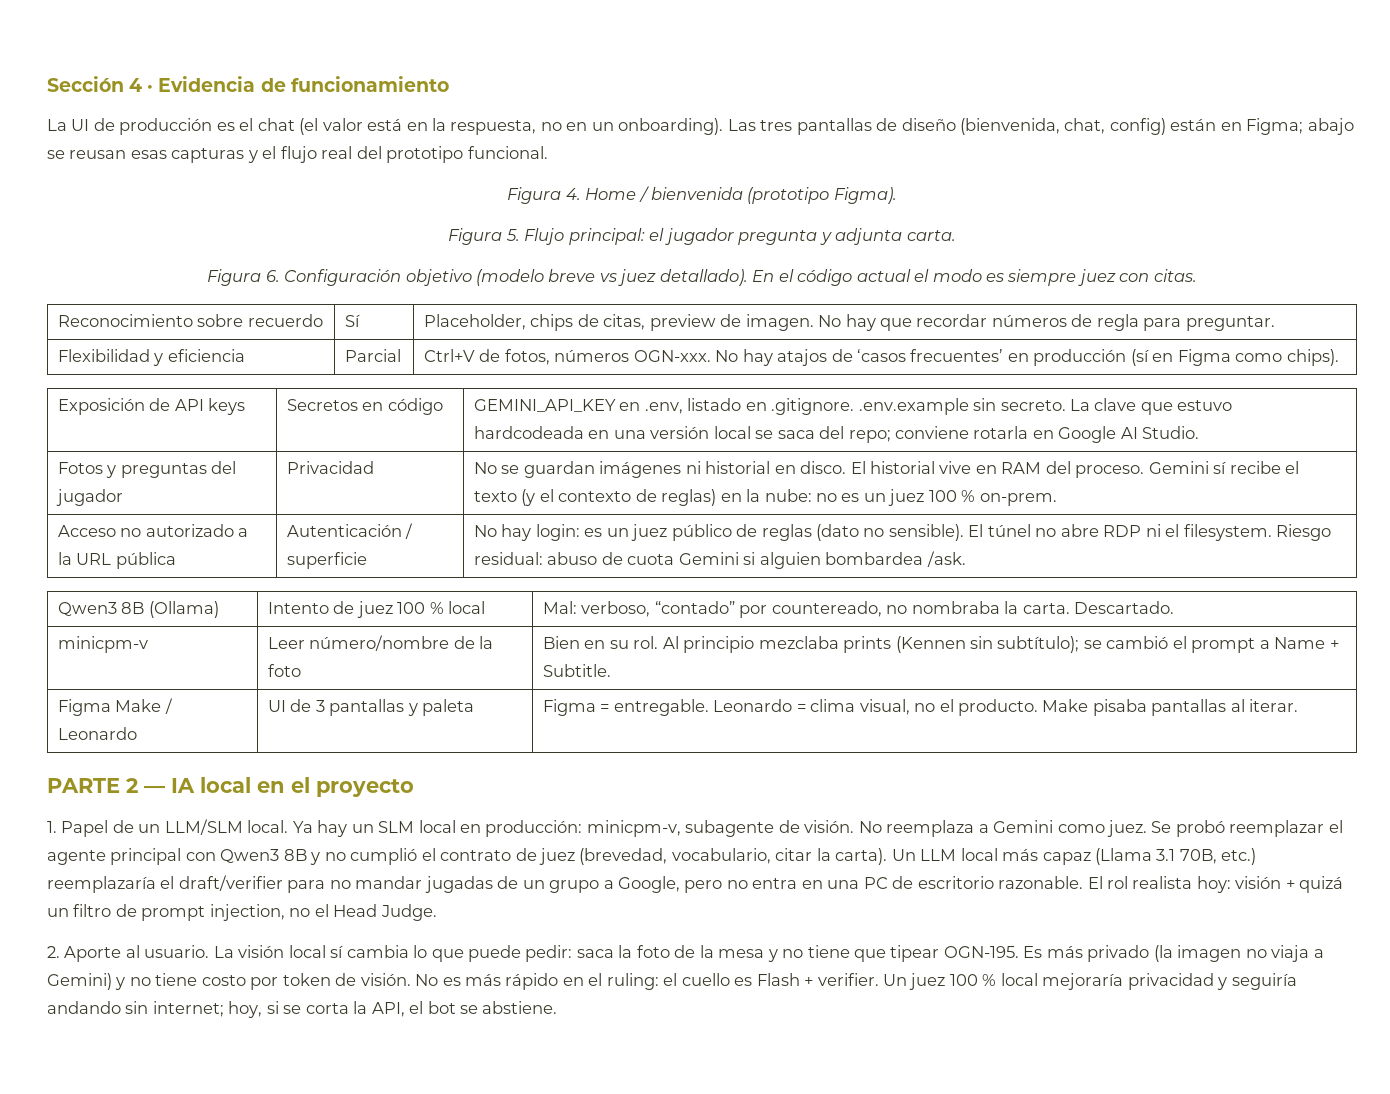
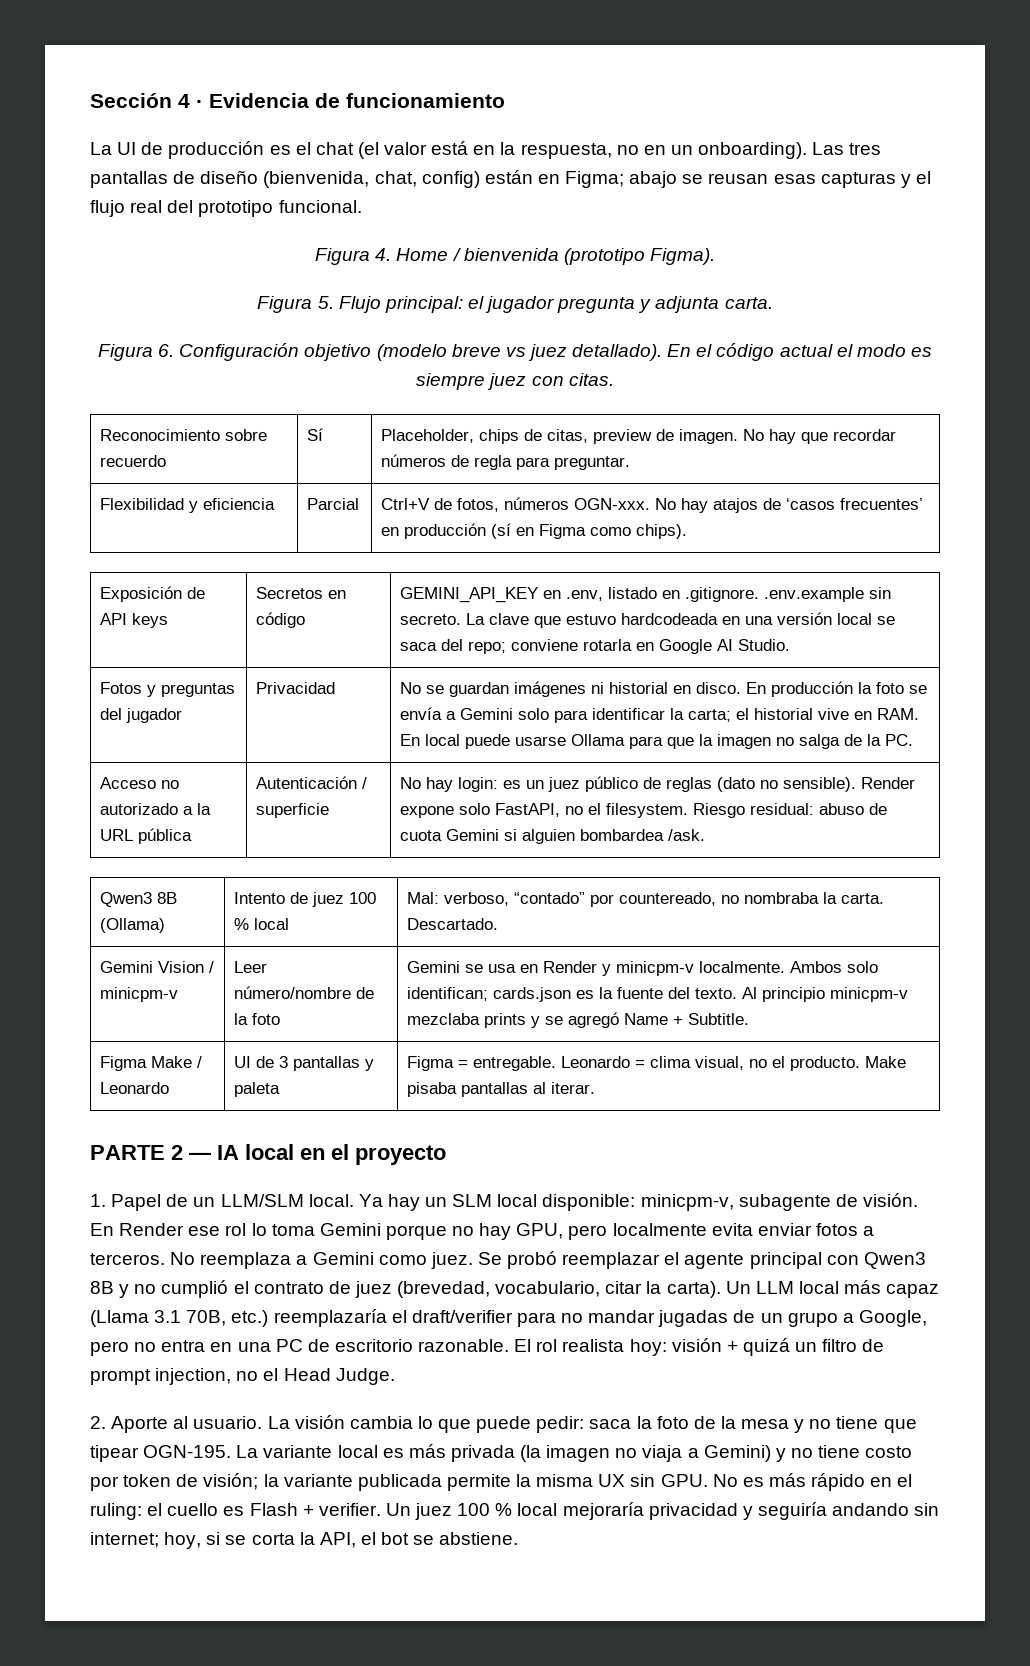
[850,461,1300,478] [473,489,1057,506] El historial vive en RAM del proceso. Gemini sí recibe el texto (y el contexto de reglas) en la nube: no es un juez 100 % on-prem. -> [746,681,928,697] [400,707,920,723] [400,734,914,749] En producción la foto se envía a Gemini solo para identificar la carta; el historial vive en RAM. En local puede usarse Ollama para que la imagen no salga de la PC.
[968,524,1161,537] El túnel no abre RDP ni -> [861,777,916,789] [400,803,584,818] Render expone solo FastAPI, no
(1175, 607) none -> [100,961,215,973] Gemini Vision /
[542,636,659,649] Bien en su rol. -> [407,961,879,976] [407,987,738,1002] Gemini se usa en Render y minicpm-v localmente. Ambos solo identifican; cards.json es la fuente del texto.
(755, 644) none -> [830,987,909,1002] minicpm-v
[895,636,1270,653] (Kennen sin subtítulo); se cambió el prompt a -> [531,1012,620,1028] y se agregó
[460,820,583,837] en producción: -> [542,1194,636,1211] disponible:
(855, 826) none -> [90,1223,875,1240] [90,1253,165,1265] En Render ese rol lo toma Gemini porque no hay GPU, pero localmente evita enviar fotos a terceros.
[288,945,344,958] local sí -> (345, 1422) none
[1023,945,1150,962] Es más privado -> [236,1444,515,1462] La variante local es más privada
[360,973,411,986] visión. -> [203,1473,708,1491] visión; la variante publicada permite la misma UX sin GPU.

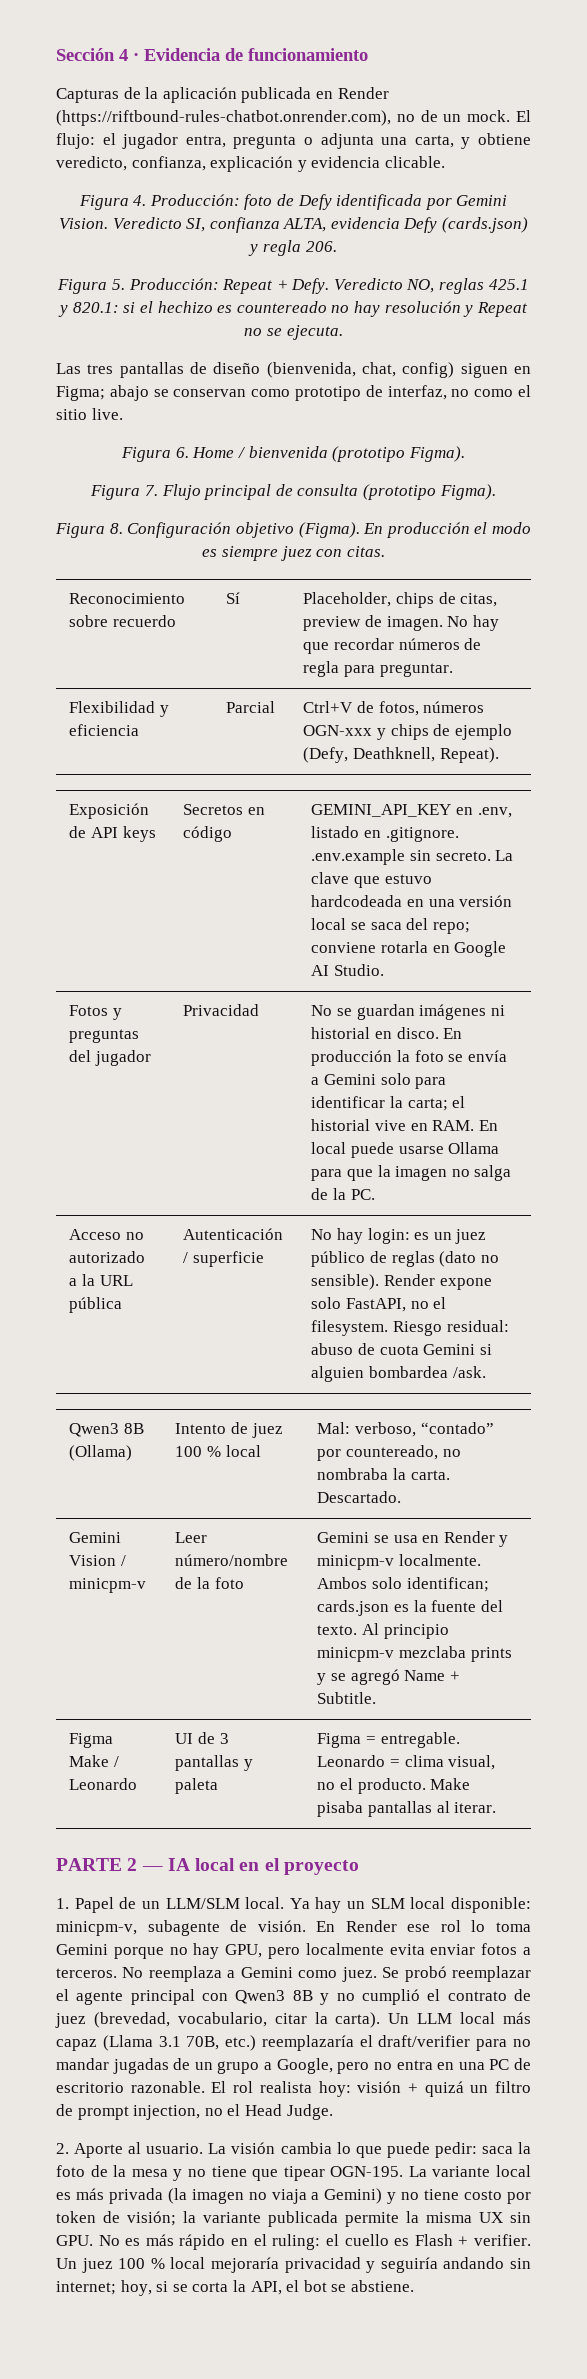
[90,141,808,159] La UI de producción es el chat (el valor está en la respuesta, no en un onboarding). -> [56,87,389,103] [56,110,531,126] [56,133,532,149] [56,156,445,172] [78,194,508,210] [58,217,529,233] [248,240,337,256] [57,278,529,294] [58,301,528,317] [244,325,343,340] Capturas de la aplicación publicada en Render (https://riftbound-rules-chatbot.onrender.com), no de un mock. El flujo: el jugador entra, pregunta o adjunta una carta, y obtiene veredicto, confianza, explicación y evidencia clicable. // Figura 4. Producción: foto de Defy identificada por Gemini Vision. Veredicto SI, confianza ALTA, evidencia Defy (cards.json) y regla 206. // Figura 5. Producción: Repeat + Defy. Veredicto NO, reglas 425.1 y 820.1: si el hechizo es countereado no hay resolución y Repeat no se ejecuta. //
[484,170,533,184] están -> [460,363,508,378] siguen
[708,171,931,188] [90,200,362,217] [315,248,392,265] reusan esas capturas y el flujo real del prototipo funcional. // Figura 4. -> [173,385,531,401] [56,408,123,420] [121,447,189,462] conservan como prototipo de interfaz, no como el sitio live. // Figura 6.
[317,296,773,313] [98,344,175,361] 5. Flujo principal: el jugador pregunta y adjunta carta. // Figura 6. -> [145,484,496,500] [55,523,123,538] 7. Flujo principal de consulta (prototipo Figma). // Figura 8.
[376,343,833,361] (modelo breve vs juez detallado). En el código actual -> [298,522,470,538] (Figma). En producción
[574,498,924,513] [381,523,688,539] OGN-xxx. No hay atajos de ‘casos frecuentes’ en producción (sí en Figma como chips). -> [303,724,512,740] [303,747,499,763] OGN-xxx y chips de ejemplo (Defy, Deathknell, Repeat).

